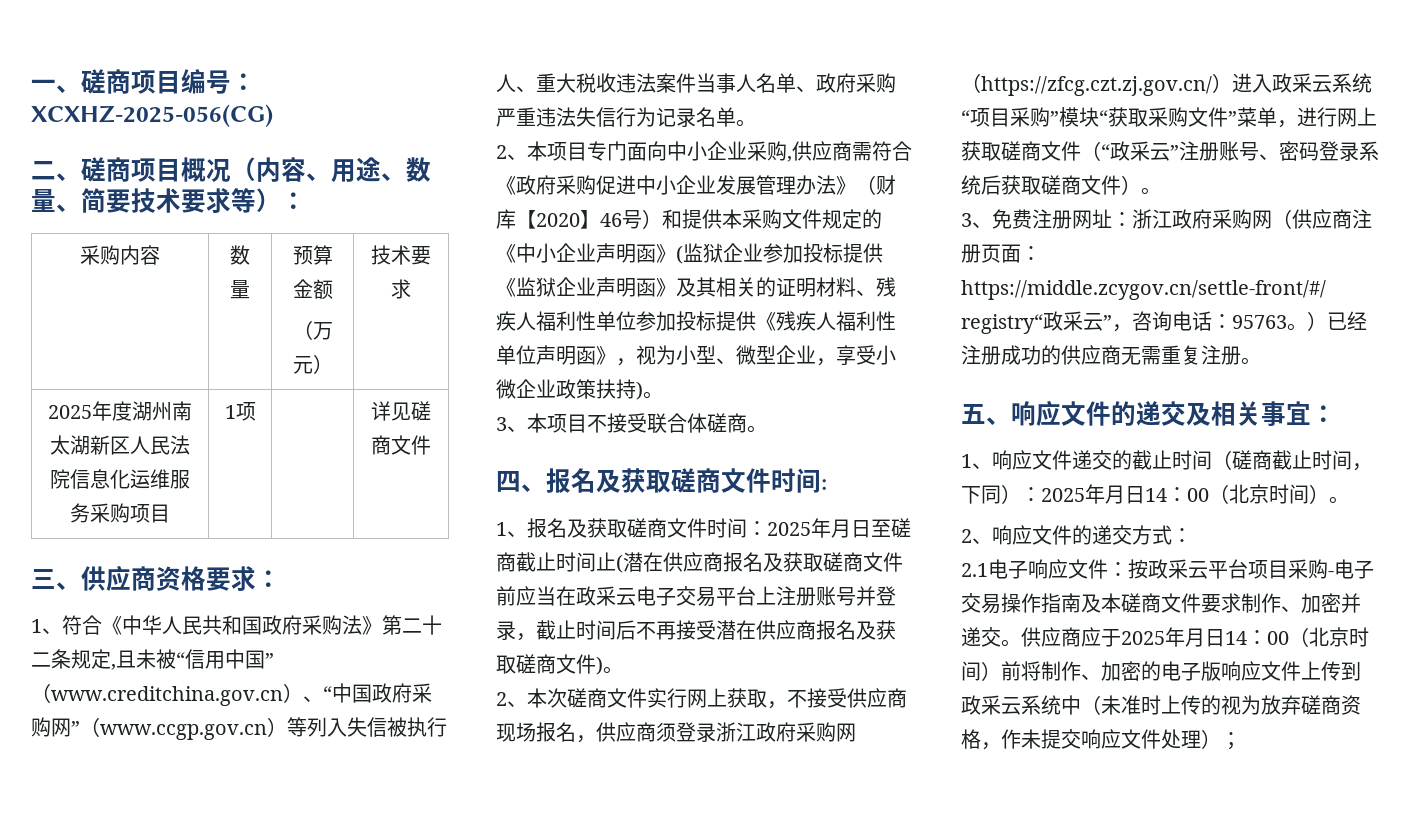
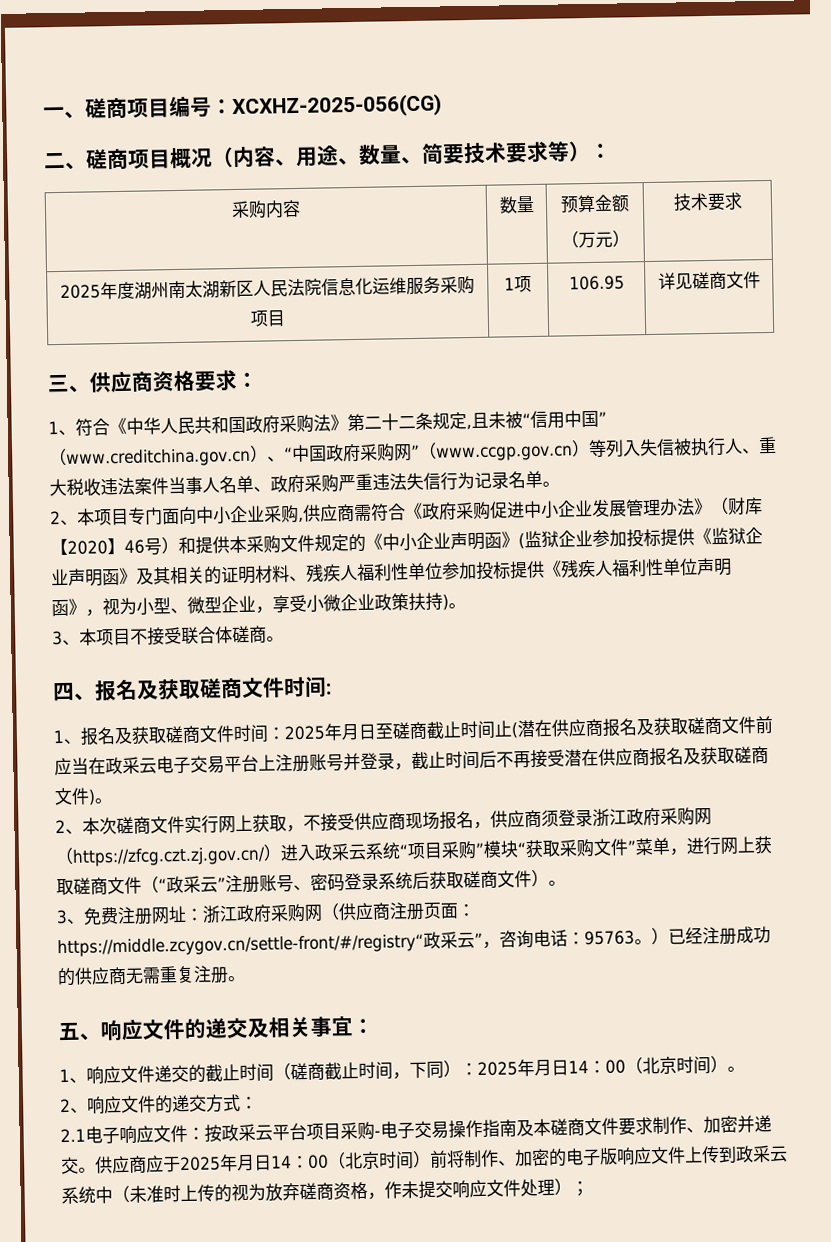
(256, 411) none -> [568,275,625,291] 106.95

